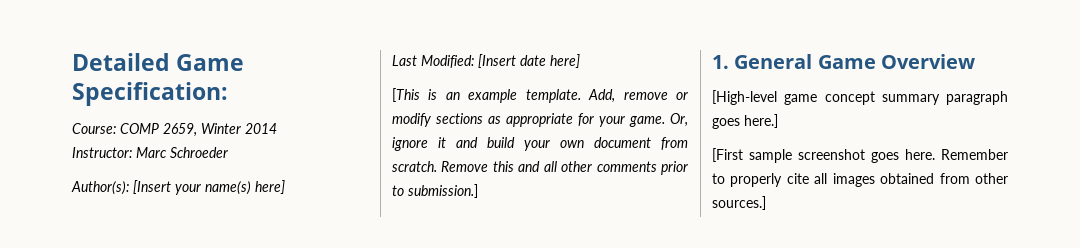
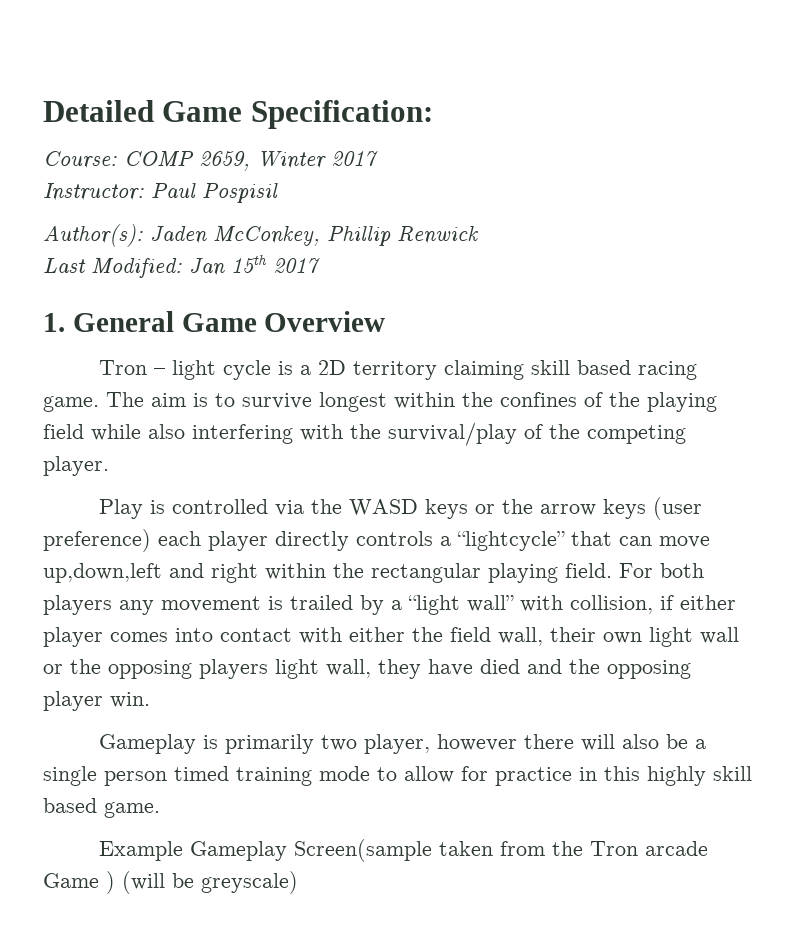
[245,123,277,134] 2014 -> [331,151,378,166] 2017
[136,147,228,158] Marc Schroeder -> [151,183,278,203] Paul Pospisil
[133,180,285,195] [392,54,580,68] [392,88,688,103] [392,113,688,127] [392,137,688,151] [392,161,688,175] [392,184,478,198] [712,54,976,69] [712,90,1008,105] [712,114,778,129] [712,148,1008,163] [712,173,1008,187] [712,196,766,210] [Insert your name(s) here] // Last Modified: [Insert date here] // [This is an example template. Add, remove or modify sections as appropriate for your game. Or, ignore it and build your own document from scratch. Remove this and all other comments prior to submission.] // 1. General Game Overview // [High-level game concept summary paragraph goes here.] // [First sample screenshot goes here. Remember to properly cite all images obtained from other sources.] -> [150,226,479,246] [43,254,320,278] [43,311,386,332] [98,360,697,380] [43,392,717,412] [43,422,686,446] [43,456,109,476] [98,497,702,520] [43,529,710,552] [43,563,704,583] [43,595,736,615] [43,627,739,647] [43,659,691,679] [43,691,150,711] [98,734,706,754] [43,766,752,786] [43,798,160,818] [98,839,708,862] [43,871,298,894] Jaden McConkey, Phillip Renwick // Last Modified: Jan 15th 2017 // 1. General Game Overview // Tron – light cycle is a 2D territory claiming skill based racing game. The aim is to survive longest within the confines of the playing field while also interfering with the survival/play of the competing player. // Play is controlled via the WASD keys or the arrow keys (user preference) each player directly controls a “lightcycle” that can move up,down,left and right within the rectangular playing field. For both players any movement is trailed by a “light wall” with collision, if either player comes into contact with either the field wall, their own light wall or the opposing players light wall, they have died and the opposing player win. // Gameplay is primarily two player, however there will also be a single person timed training mode to allow for practice in this highly skill based game. // Example Gameplay Screen(sample taken from the Tron arcade Game ) (will be greyscale)

